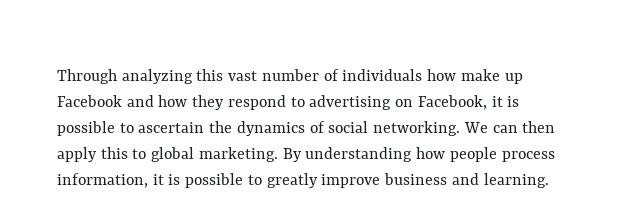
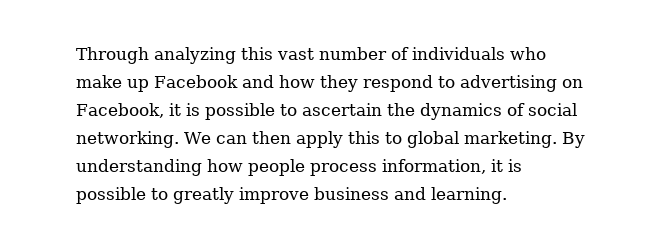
[427,69,457,81] how -> [510,47,546,60] who

